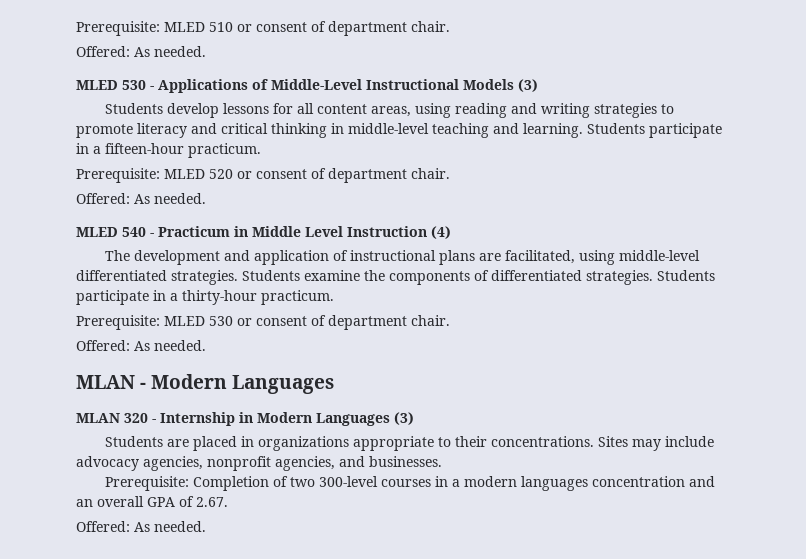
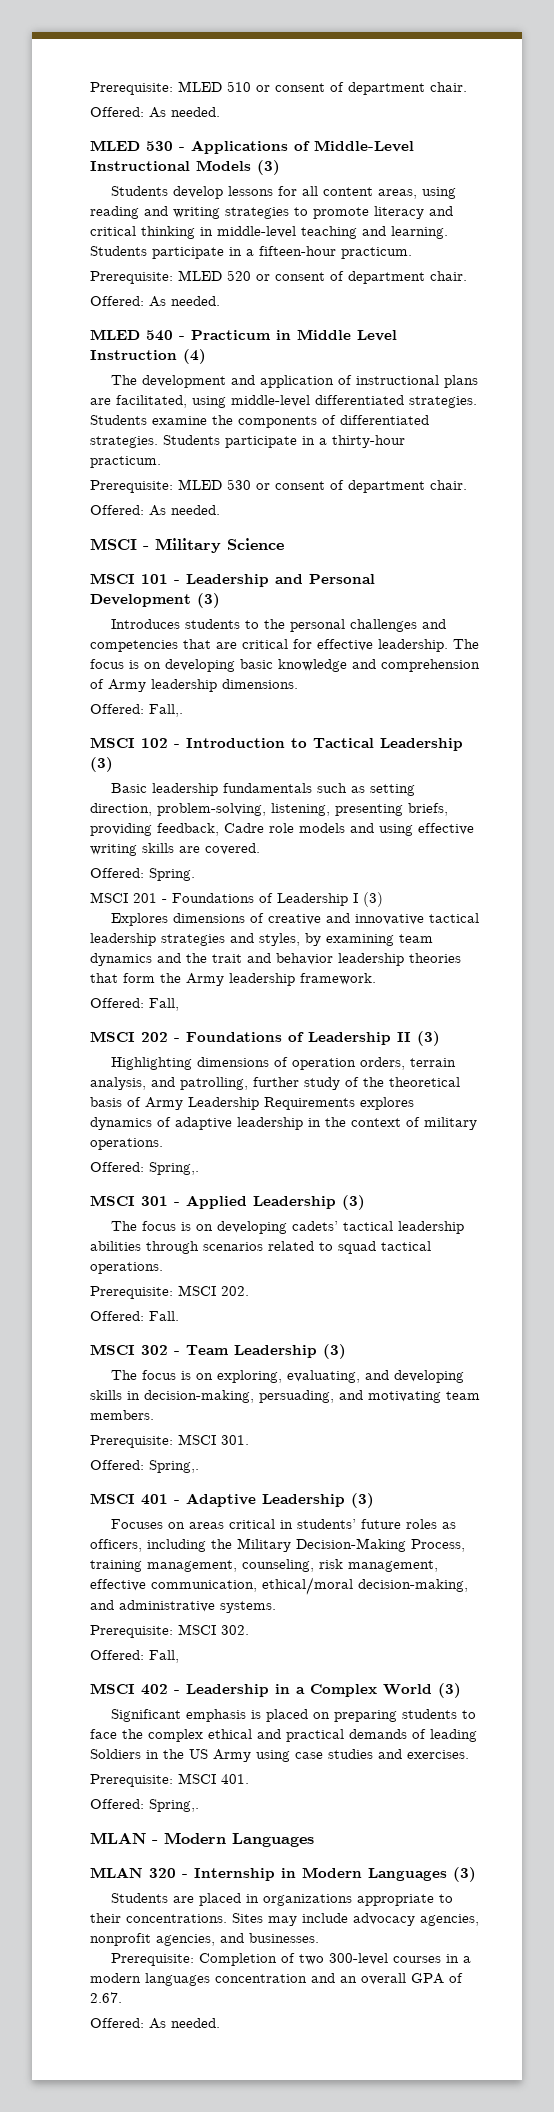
(206, 345) none -> [90,538,284,553] [90,573,375,587] [90,593,220,608] [111,619,447,632] [90,639,479,652] [90,659,480,672] [90,679,298,692] [90,704,183,717] [90,737,463,751] [90,757,113,772] [111,783,416,796] [90,803,448,816] [90,823,474,836] [90,843,260,856] [90,868,195,881] [90,892,383,907] [111,913,480,926] [90,933,433,946] [90,953,461,966] [90,973,376,986] [90,998,179,1011] [90,1031,440,1046] [111,1057,457,1070] [90,1077,460,1090] [90,1097,414,1110] [90,1117,477,1130] [90,1138,163,1150] [90,1162,199,1175] [90,1195,365,1210] [111,1221,465,1234] [90,1241,431,1254] [90,1262,163,1274] [90,1285,249,1299] [90,1311,179,1321] [90,1344,346,1359] [111,1370,465,1383] [90,1390,480,1403] [90,1410,154,1420] [90,1434,249,1448] [90,1460,199,1473] [90,1493,374,1508] [111,1519,457,1529] [90,1538,465,1552] [90,1559,438,1572] [90,1577,468,1595] [90,1600,276,1613] [90,1624,249,1638] [90,1650,179,1663] [90,1683,461,1698] [111,1709,477,1722] [90,1729,477,1742] [90,1749,469,1762] [90,1773,249,1787] [90,1799,199,1812] // MSCI - Military Science // MSCI 101 - Leadership and Personal Development (3) // Introduces students to the personal challenges and competencies that are critical for effective leadership. The focus is on developing basic knowledge and comprehension of Army leadership dimensions. // Offered: Fall,. // MSCI 102 - Introduction to Tactical Leadership (3) // Basic leadership fundamentals such as setting direction, problem-solving, listening, presenting briefs, providing feedback, Cadre role models and using effective writing skills are covered. // Offered: Spring. // MSCI 201 - Foundations of Leadership I (3) // Explores dimensions of creative and innovative tactical leadership strategies and styles, by examining team dynamics and the trait and behavior leadership theories that form the Army leadership framework. // Offered: Fall, // MSCI 202 - Foundations of Leadership II (3) // Highlighting dimensions of operation orders, terrain analysis, and patrolling, further study of the theoretical basis of Army Leadership Requirements explores dynamics of adaptive leadership in the context of military operations. // Offered: Spring,. // MSCI 301 - Applied Leadership (3) // The focus is on developing cadets’ tactical leadership abilities through scenarios related to squad tactical operations. // Prerequisite: MSCI 202. // Offered: Fall. // MSCI 302 - Team Leadership (3) // The focus is on exploring, evaluating, and developing skills in decision-making, persuading, and motivating team members. // Prerequisite: MSCI 301. // Offered: Spring,. // MSCI 401 - Adaptive Leadership (3) // Focuses on areas critical in students’ future roles as officers, including the Military Decision-Making Process, training management, counseling, risk management, effective communication, ethical/moral decision-making, and administrative systems. // Prerequisite: MSCI 302. // Offered: Fall, // MSCI 402 - Leadership in a Complex World (3) // Significant emphasis is placed on preparing students to face the complex ethical and practical demands of leading Soldiers in the US Army using case studies and exercises. // Prerequisite: MSCI 401. // Offered: Spring,.

